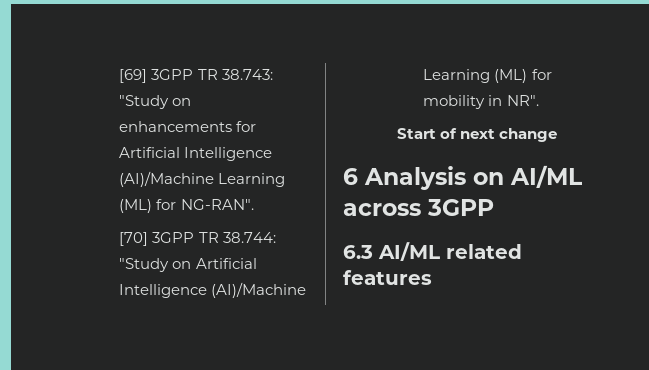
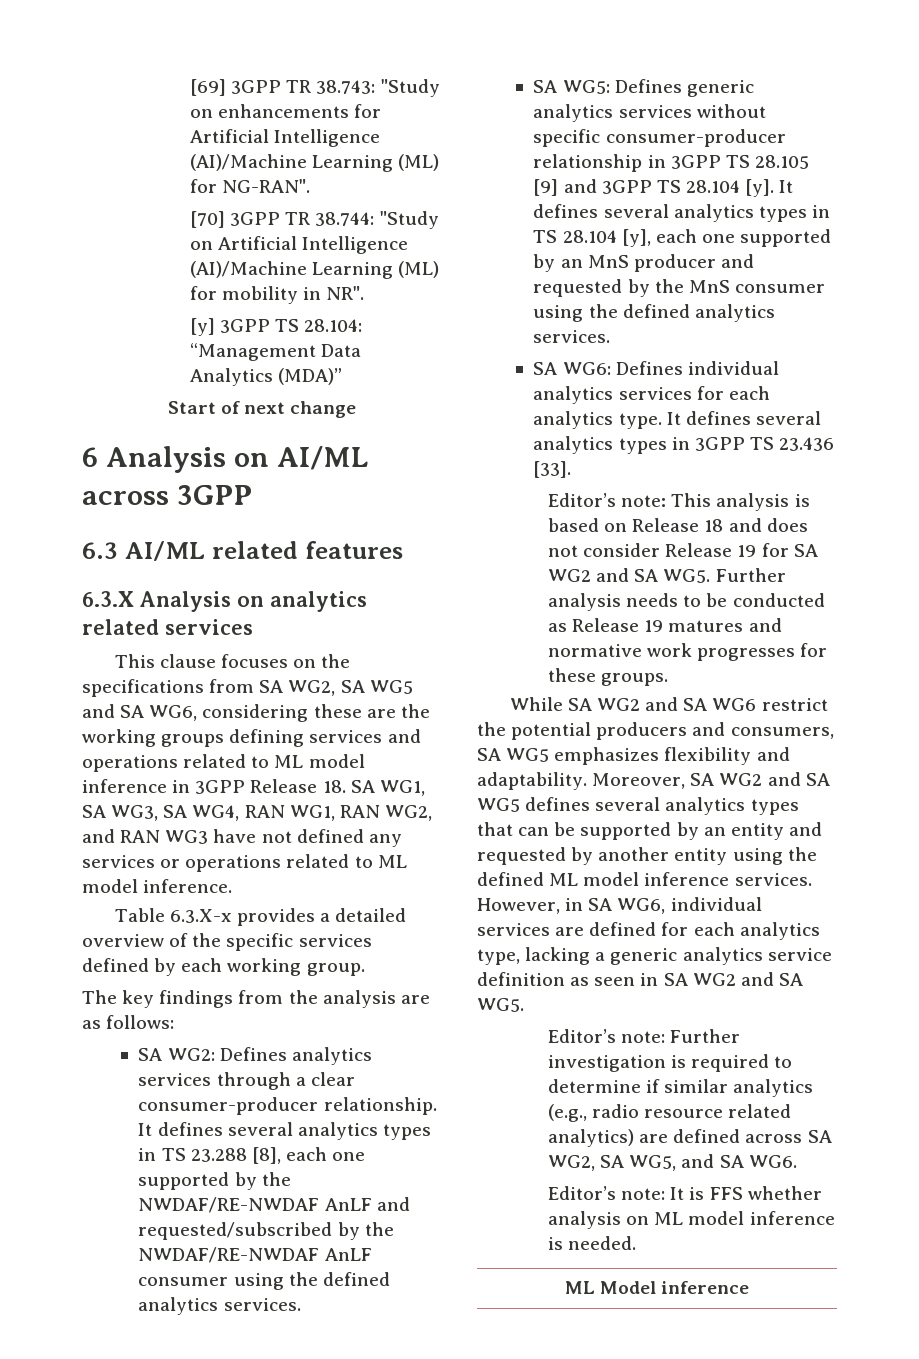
(539, 100) none -> [190,318,363,336] [190,343,362,361] [190,368,343,386] // [y] 3GPP TS 28.104: “Management Data Analytics (MDA)”
(432, 277) none -> [82,591,367,612] [82,619,253,635] [114,654,351,668] [82,679,413,697] [82,704,430,722] [82,729,421,747] [82,754,365,772] [82,779,425,796] [82,805,432,821] [82,829,402,847] [82,854,407,872] [82,879,233,893] [114,908,407,926] [82,933,372,951] [82,958,365,976] [82,990,430,1008] [82,1015,175,1029] [138,1047,372,1065] [138,1072,355,1090] [138,1097,437,1115] [138,1122,431,1140] [138,1147,366,1164] [138,1172,291,1190] [138,1197,410,1213] [138,1222,394,1240] [138,1247,372,1263] [138,1272,390,1290] [138,1297,301,1315] [533,79,754,97] [533,104,766,122] [533,129,786,147] [533,154,809,172] [533,179,794,197] [533,204,830,222] [533,229,832,247] [533,254,754,272] [533,279,825,297] [533,304,775,322] [533,330,611,343] [533,361,779,375] [533,386,770,404] [533,411,821,429] [533,436,835,454] [533,461,572,478] [547,493,810,511] [547,518,808,532] [547,543,818,557] [547,568,786,583] [547,593,825,611] [547,618,782,632] [547,643,828,661] [547,668,669,686] [509,697,828,711] [477,722,834,740] [477,747,790,765] [477,772,830,790] [477,797,799,815] [477,822,822,840] [477,847,817,865] [477,872,812,886] [477,897,762,914] [477,922,820,940] [477,947,832,965] [477,972,803,986] [477,998,524,1012] [547,1029,741,1043] [547,1054,793,1072] [547,1079,814,1097] [547,1104,792,1122] [547,1129,832,1147] [547,1154,797,1171] [547,1186,822,1200] [547,1211,835,1229] [547,1236,637,1250] [564,1281,750,1294] // 6.3.X Analysis on analytics related services // This clause focuses on the specifications from SA WG2, SA WG5 and SA WG6, considering these are the working groups defining services and operations related to ML model inference in 3GPP Release 18. SA WG1, SA WG3, SA WG4, RAN WG1, RAN WG2, and RAN WG3 have not defined any services or operations related to ML model inference. // Table 6.3.X-x provides a detailed overview of the specific services defined by each working group. // The key findings from the analysis are as follows: // SA WG2: Defines analytics services through a clear consumer-producer relationship. It defines several analytics types in TS 23.288 [8], each one supported by the NWDAF/RE-NWDAF AnLF and requested/subscribed by the NWDAF/RE-NWDAF AnLF consumer using the defined analytics services. // SA WG5: Defines generic analytics services without specific consumer-producer relationship in 3GPP TS 28.105 [9] and 3GPP TS 28.104 [y]. It defines several analytics types in TS 28.104 [y], each one supported by an MnS producer and requested by the MnS consumer using the defined analytics services. // SA WG6: Defines individual analytics services for each analytics type. It defines several analytics types in 3GPP TS 23.436 [33]. // Editor’s note: This analysis is based on Release 18 and does not consider Release 19 for SA WG2 and SA WG5. Further analysis needs to be conducted as Release 19 matures and normative work progresses for these groups. // While SA WG2 and SA WG6 restrict the potential producers and consumers, SA WG5 emphasizes flexibility and adaptability. Moreover, SA WG2 and SA WG5 defines several analytics types that can be supported by an entity and requested by another entity using the defined ML model inference services. However, in SA WG6, individual services are defined for each analytics type, lacking a generic analytics service definition as seen in SA WG2 and SA WG5. // Editor’s note: Further investigation is required to determine if similar analytics (e.g., radio resource related analytics) are defined across SA WG2, SA WG5, and SA WG6. // Editor’s note: It is FFS whether analysis on ML model inference is needed. // ML Model inference

